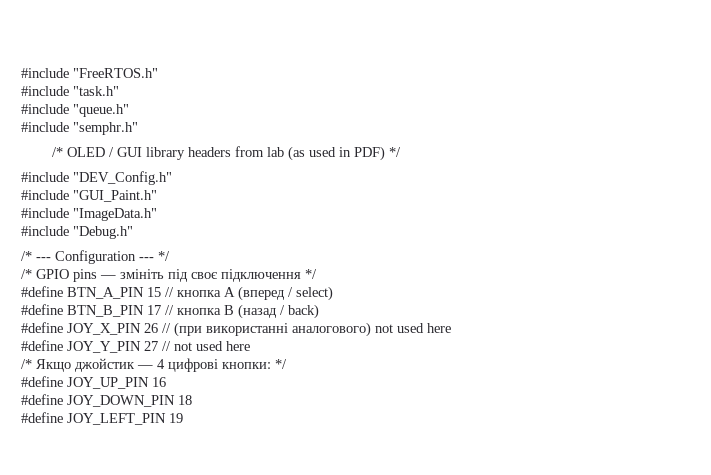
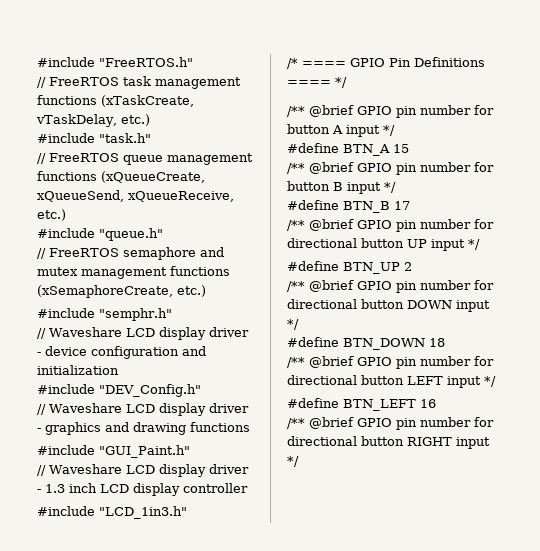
[21,86,119,96] [21,104,129,117] [21,122,138,135] [51,146,401,161] [21,171,172,185] [21,190,157,202] [21,208,157,221] [21,226,133,239] [21,250,170,264] [21,269,317,282] [21,286,144,299] #include "task.h" // #include "queue.h" // #include "semphr.h" // /* OLED / GUI library headers from lab (as used in PDF) */ // #include "DEV_Config.h" // #include "GUI_Paint.h" // #include "ImageData.h" // #include "Debug.h" // /* --- Configuration --- */ // /* GPIO pins — змініть під своє підключення */ // #define BTN_A_PIN -> [37,76,241,89] [37,95,194,107] [36,114,150,127] [37,133,151,143] [37,153,253,165] [37,171,205,183] [37,190,234,202] [37,209,66,221] [37,228,163,241] [37,247,224,260] [37,266,230,279] [37,285,206,298] [37,308,172,321] [37,327,249,340] [37,346,206,359] [37,365,119,375] [37,384,201,397] [37,403,249,416] [37,422,250,435] [37,445,190,458] [37,464,249,477] [37,483,248,496] [37,506,187,519] [287,57,485,69] [287,77,347,88] [287,105,494,118] [287,124,395,137] [287,143,390,156] // FreeRTOS task management functions (xTaskCreate, vTaskDelay, etc.) // #include "task.h" // // FreeRTOS queue management functions (xQueueCreate, xQueueSend, xQueueReceive, etc.) // #include "queue.h" // // FreeRTOS semaphore and mutex management functions (xSemaphoreCreate, etc.) // #include "semphr.h" // // Waveshare LCD display driver - device configuration and initialization // #include "DEV_Config.h" // // Waveshare LCD display driver - graphics and drawing functions // #include "GUI_Paint.h" // // Waveshare LCD display driver - 1.3 inch LCD display controller // #include "LCD_1in3.h" // /* ==== GPIO Pin Definitions ==== */ // /** @brief GPIO pin number for button A input */ // #define BTN_A
[165,286,333,301] [21,304,319,319] [21,322,451,337] [21,340,250,353] [21,358,287,372] [21,376,166,389] [21,394,192,407] [21,412,183,425] // кнопка A (вперед / select) // #define BTN_B_PIN 17 // кнопка B (назад / back) // #define JOY_X_PIN 26 // (при використанні аналогового) not used here // #define JOY_Y_PIN 27 // not used here // /* Якщо джойстик — 4 цифрові кнопки: */ // #define JOY_UP_PIN 16 // #define JOY_DOWN_PIN 18 // #define JOY_LEFT_PIN 19 -> [287,162,494,175] [287,181,396,194] [287,200,410,213] [287,219,494,232] [287,238,480,251] [287,261,412,274] [287,280,494,293] [287,299,490,312] [287,319,299,330] [287,337,445,350] [287,356,494,369] [287,375,496,388] [287,398,436,411] [287,417,494,430] [287,436,490,449] [287,456,299,467] // /** @brief GPIO pin number for button B input */ // #define BTN_B 17 // /** @brief GPIO pin number for directional button UP input */ // #define BTN_UP 2 // /** @brief GPIO pin number for directional button DOWN input */ // #define BTN_DOWN 18 // /** @brief GPIO pin number for directional button LEFT input */ // #define BTN_LEFT 16 // /** @brief GPIO pin number for directional button RIGHT input */

